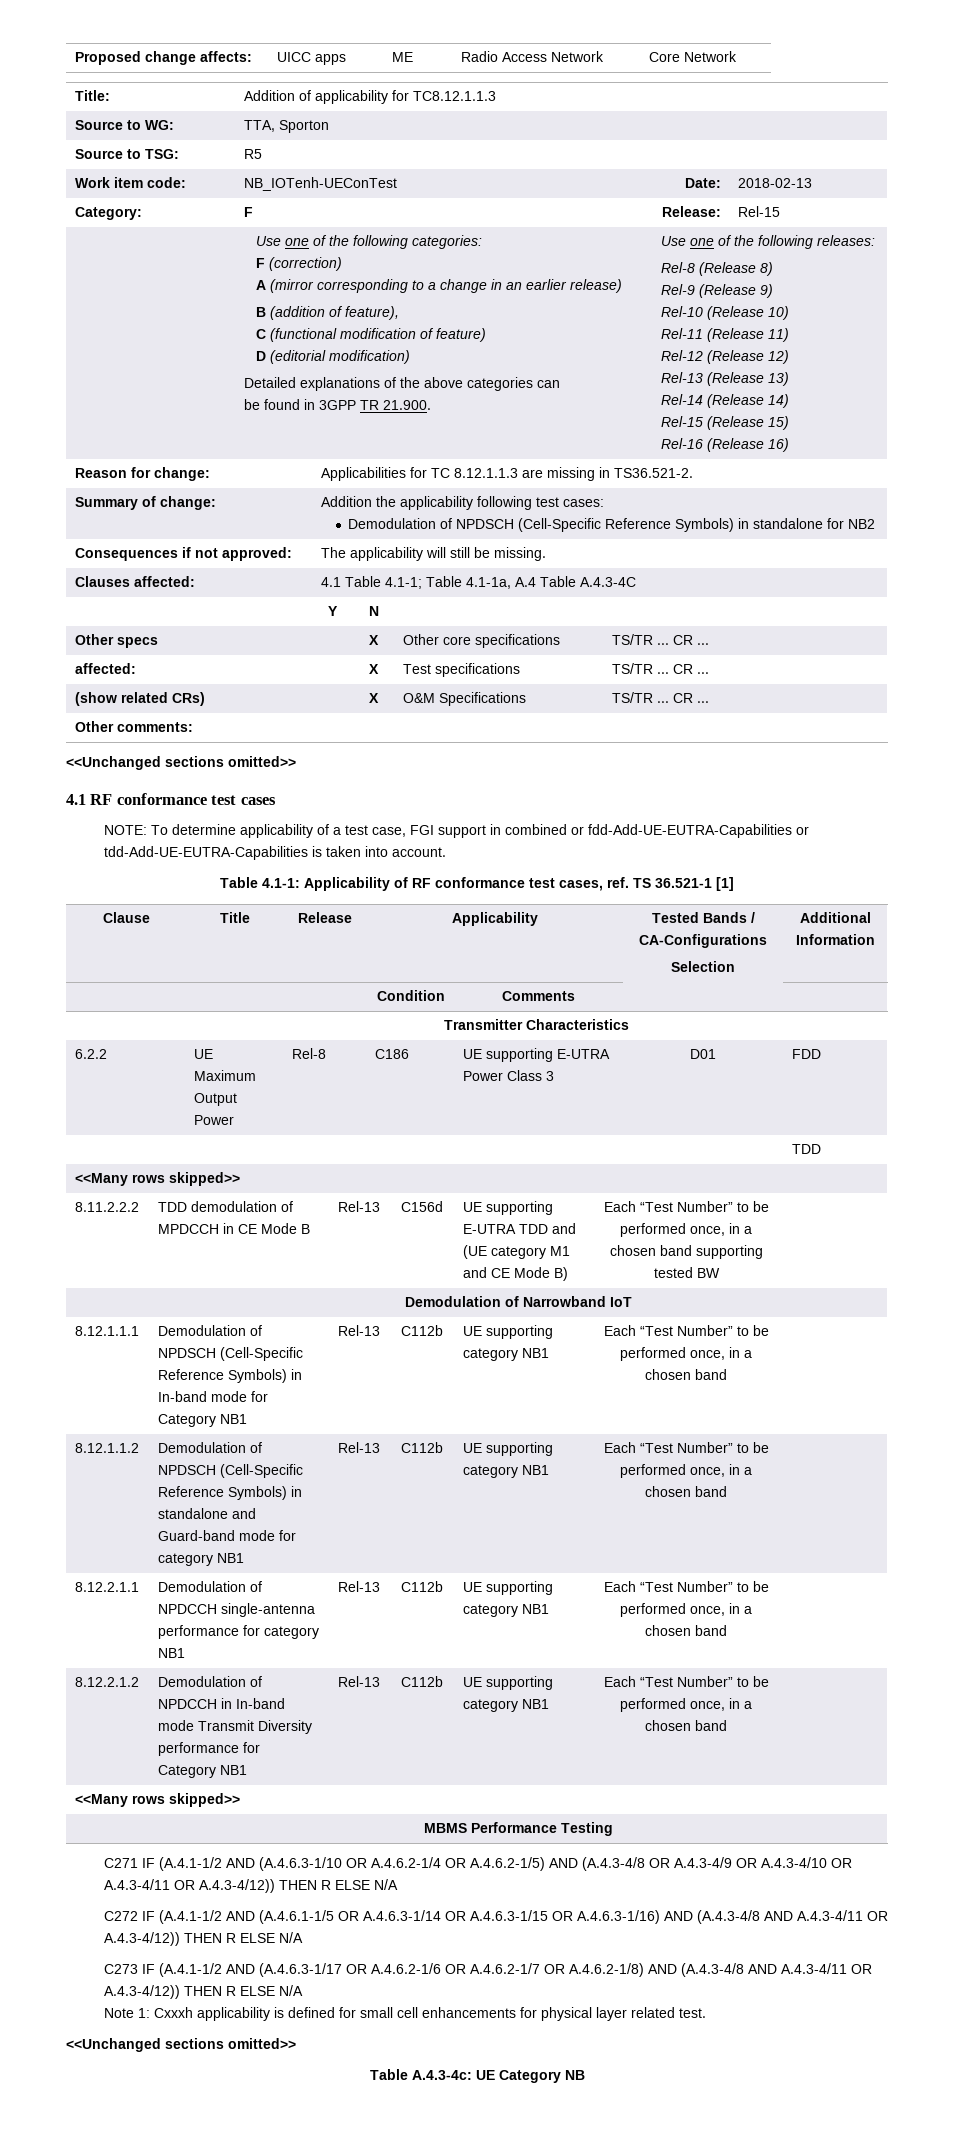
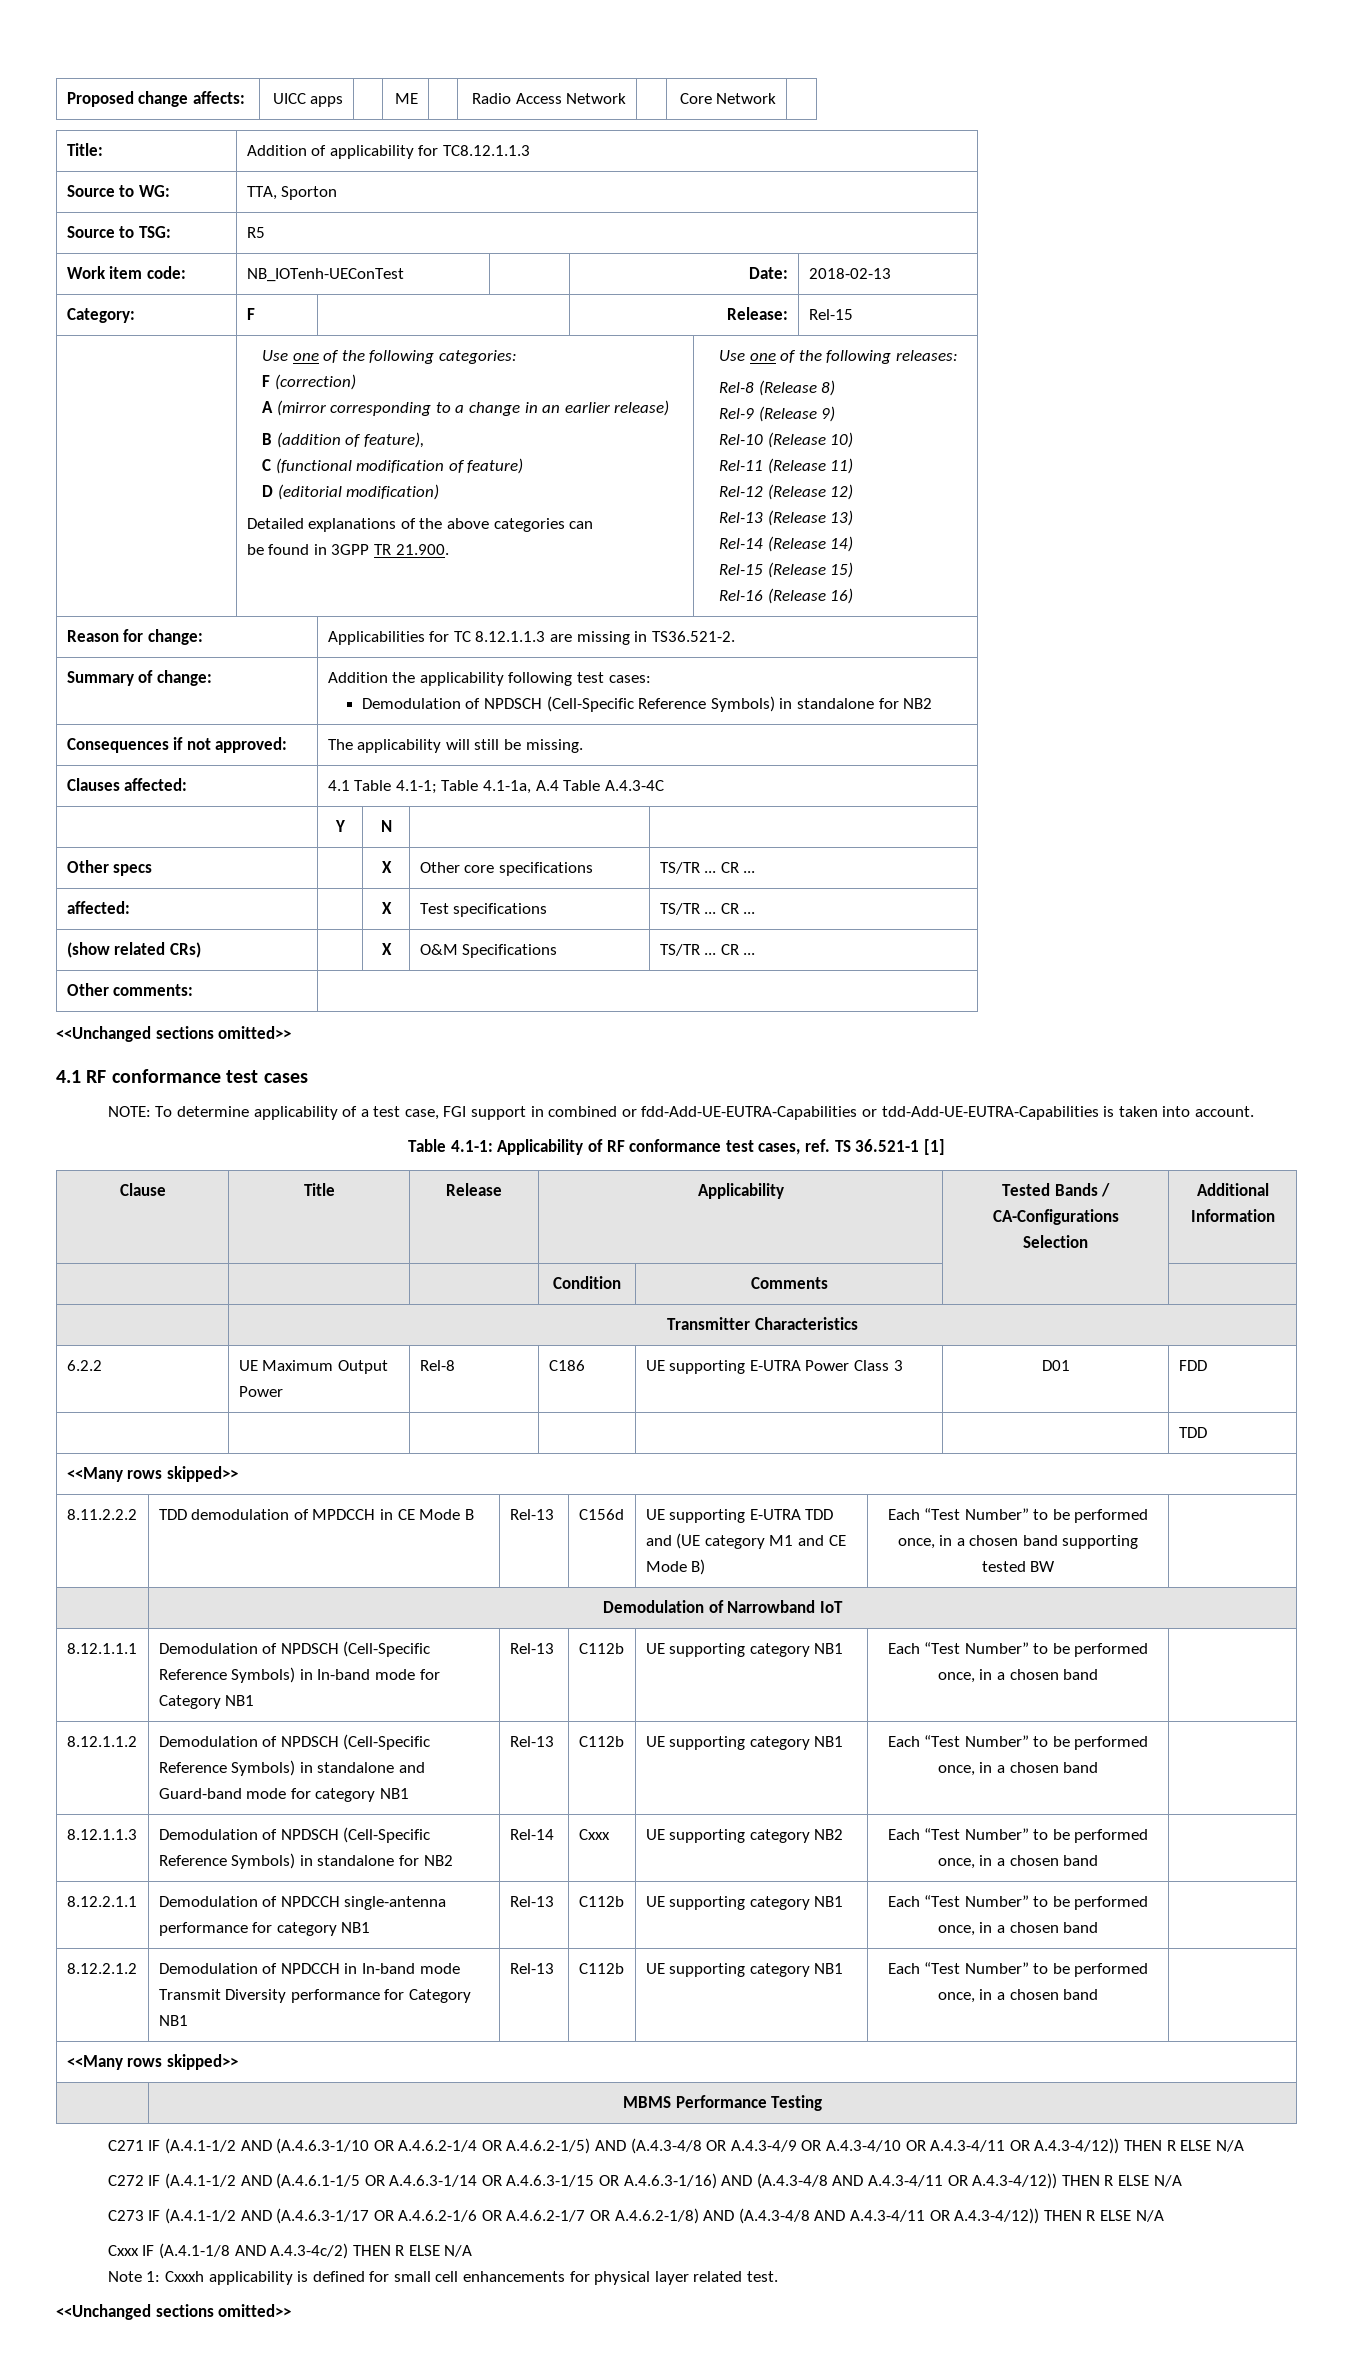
(727, 1491) none -> [66,1829,137,1840] [158,1827,431,1843] [158,1853,453,1869] [509,1829,554,1840] [578,1829,610,1840] [645,1829,844,1843] [887,1828,1149,1843] [937,1855,1099,1869] // 8.12.1.1.3 | Demodulation of NPDSCH (Cell-Specific Reference Symbols) in standalone for NB2 | Rel-14 | Cxxx | UE supporting category NB2 | Each “Test Number” to be performed once, in a chosen band |
(303, 1990) none -> [107,2243,473,2259] // Cxxx IF (A.4.1-1/8 AND A.4.3-4c/2) THEN R ELSE N/A
[369,2069,585,2083] // Table A.4.3-4c: UE Category NB -> (292, 2310) none

